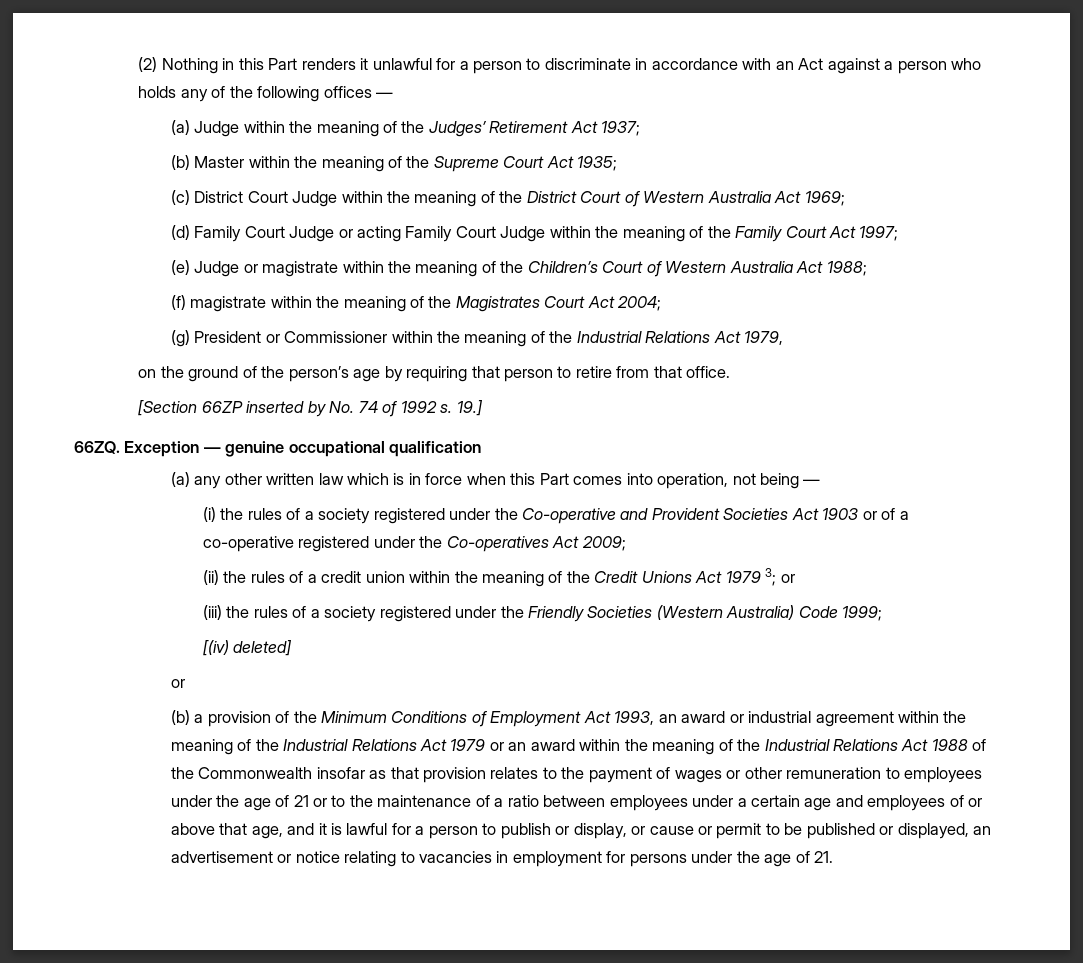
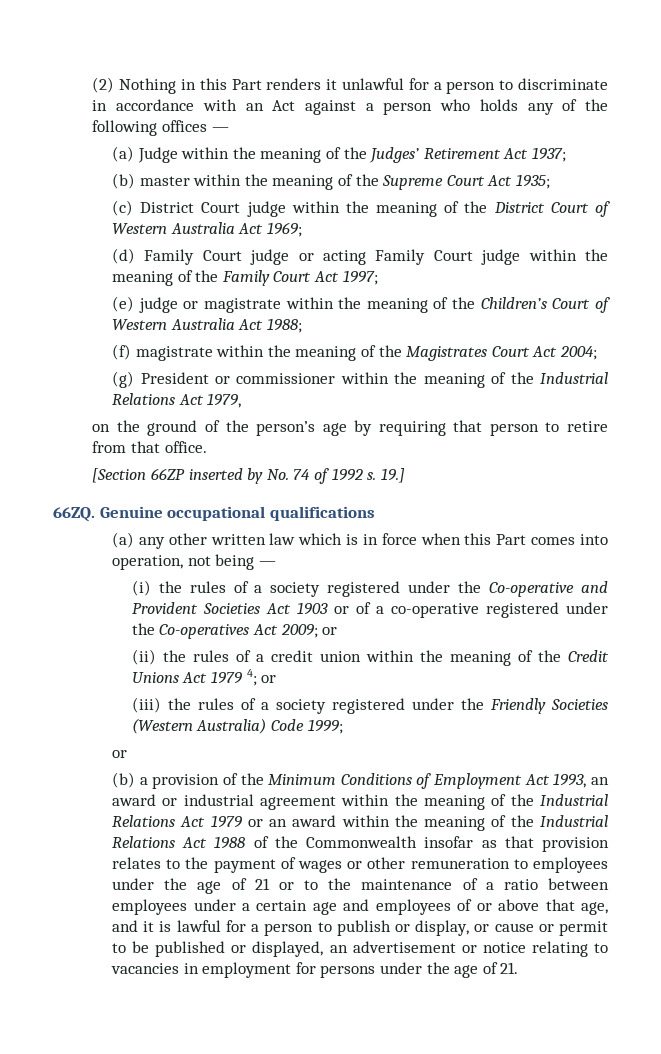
[194,156,245,168] Master -> [139,176,190,186] master
[292,191,338,207] Judge -> [246,201,286,217] judge
[289,226,335,242] Judge -> [250,249,290,265] judge
[500,226,546,242] Judge -> [481,249,521,265] judge
[194,261,240,277] Judge -> [138,297,178,313] judge
[284,331,388,343] Commissioner -> [236,373,336,384] commissioner
[124,441,482,457] Exception — genuine occupational qualification -> [99,506,375,521] Genuine occupational qualifications
(626, 543) none -> [322,627,338,635] or
[765,568,777,586] 3; -> [246,669,257,686] 4;
[202,640,293,656] // [(iv) deleted] -> (343, 726) none

